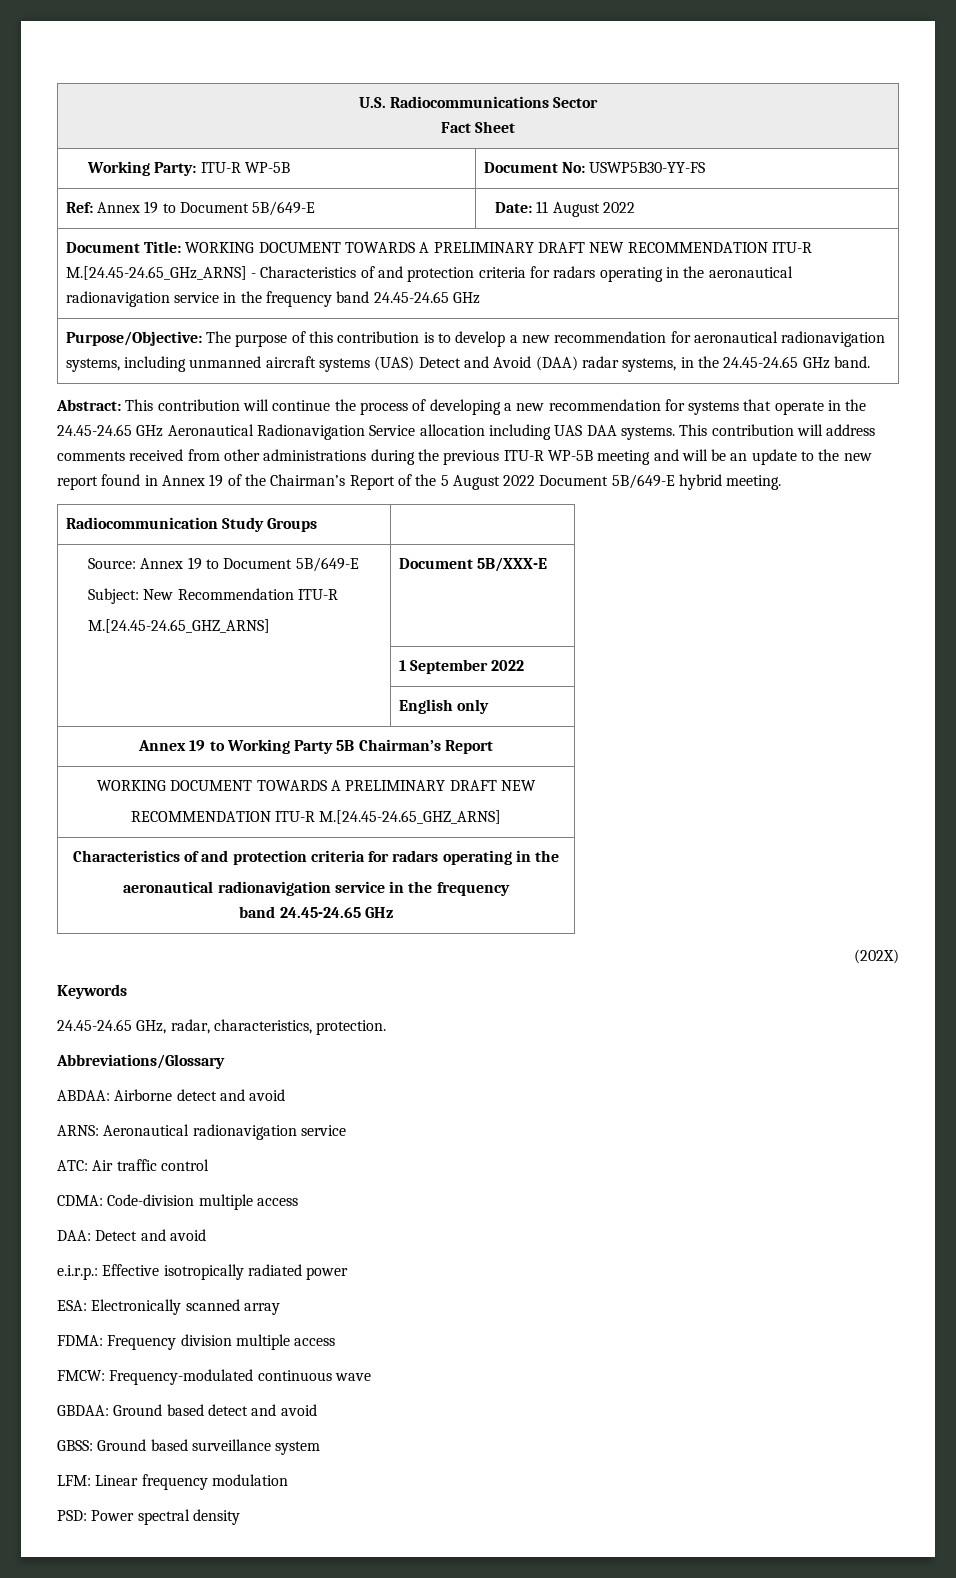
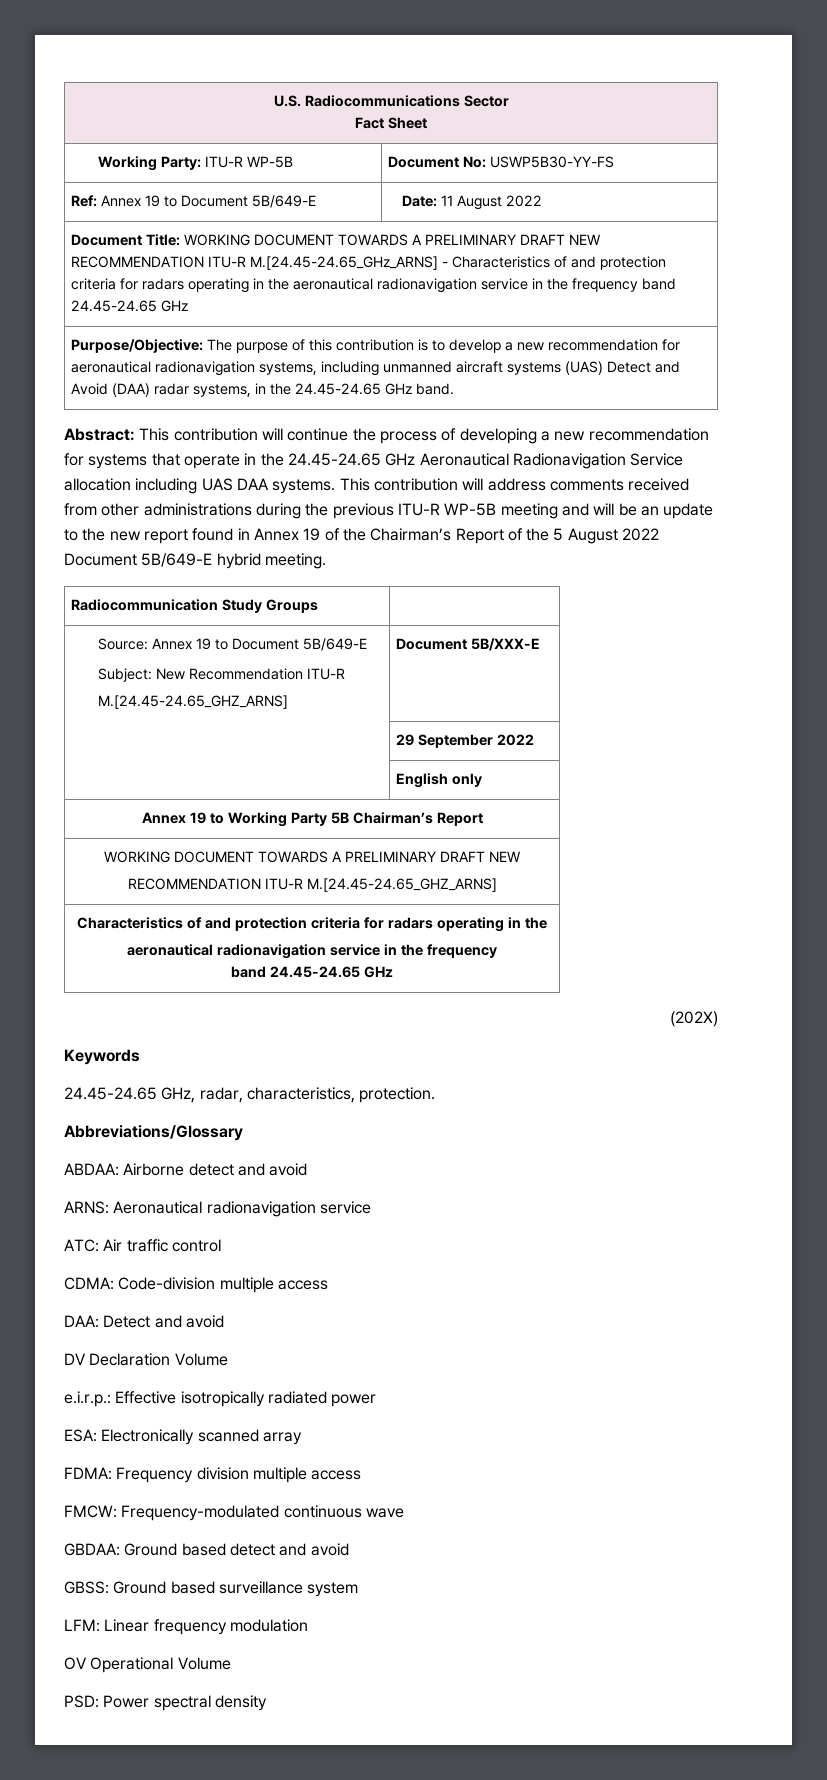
[398,660,406,671] 1 -> [396,734,415,746] 29
(206, 1235) none -> [64,1353,228,1366] // DV Declaration Volume
(288, 1480) none -> [64,1657,231,1673] // OV Operational Volume

